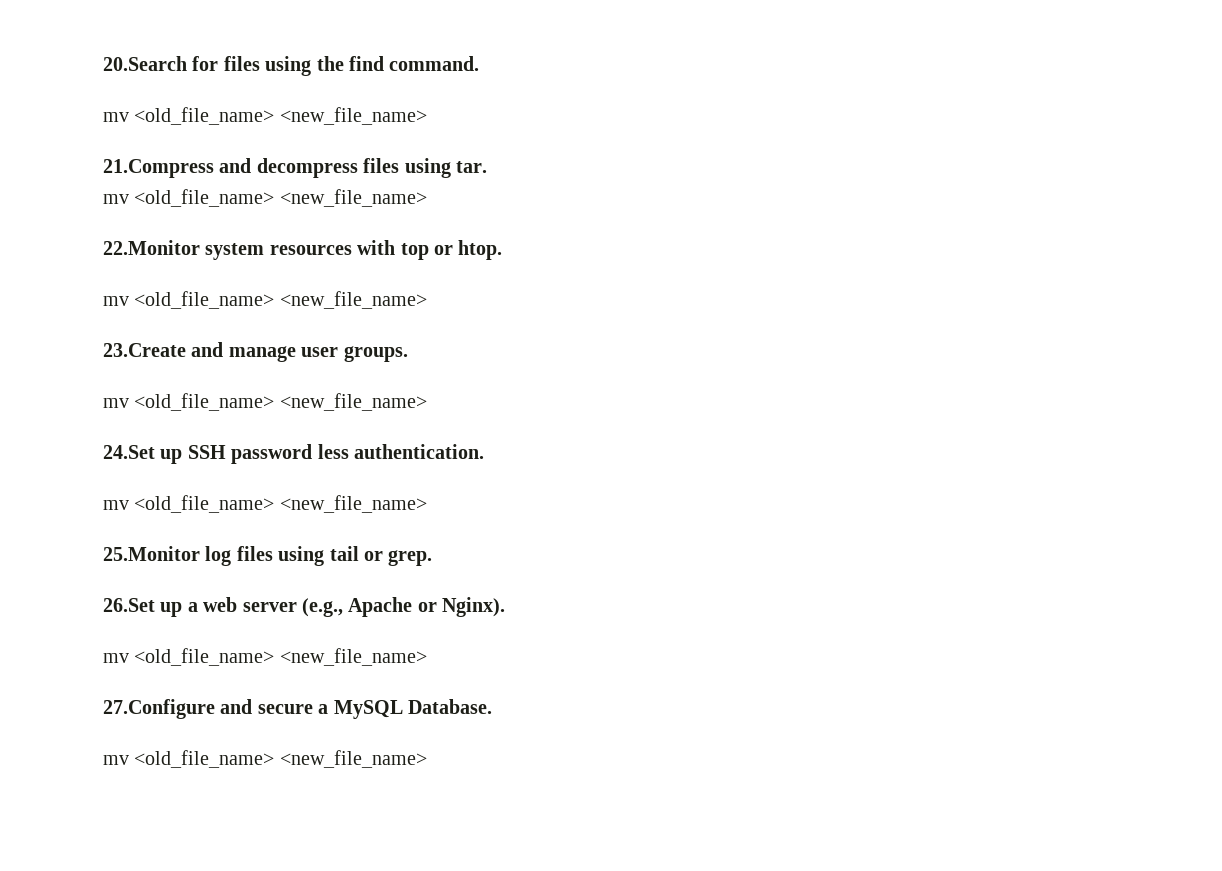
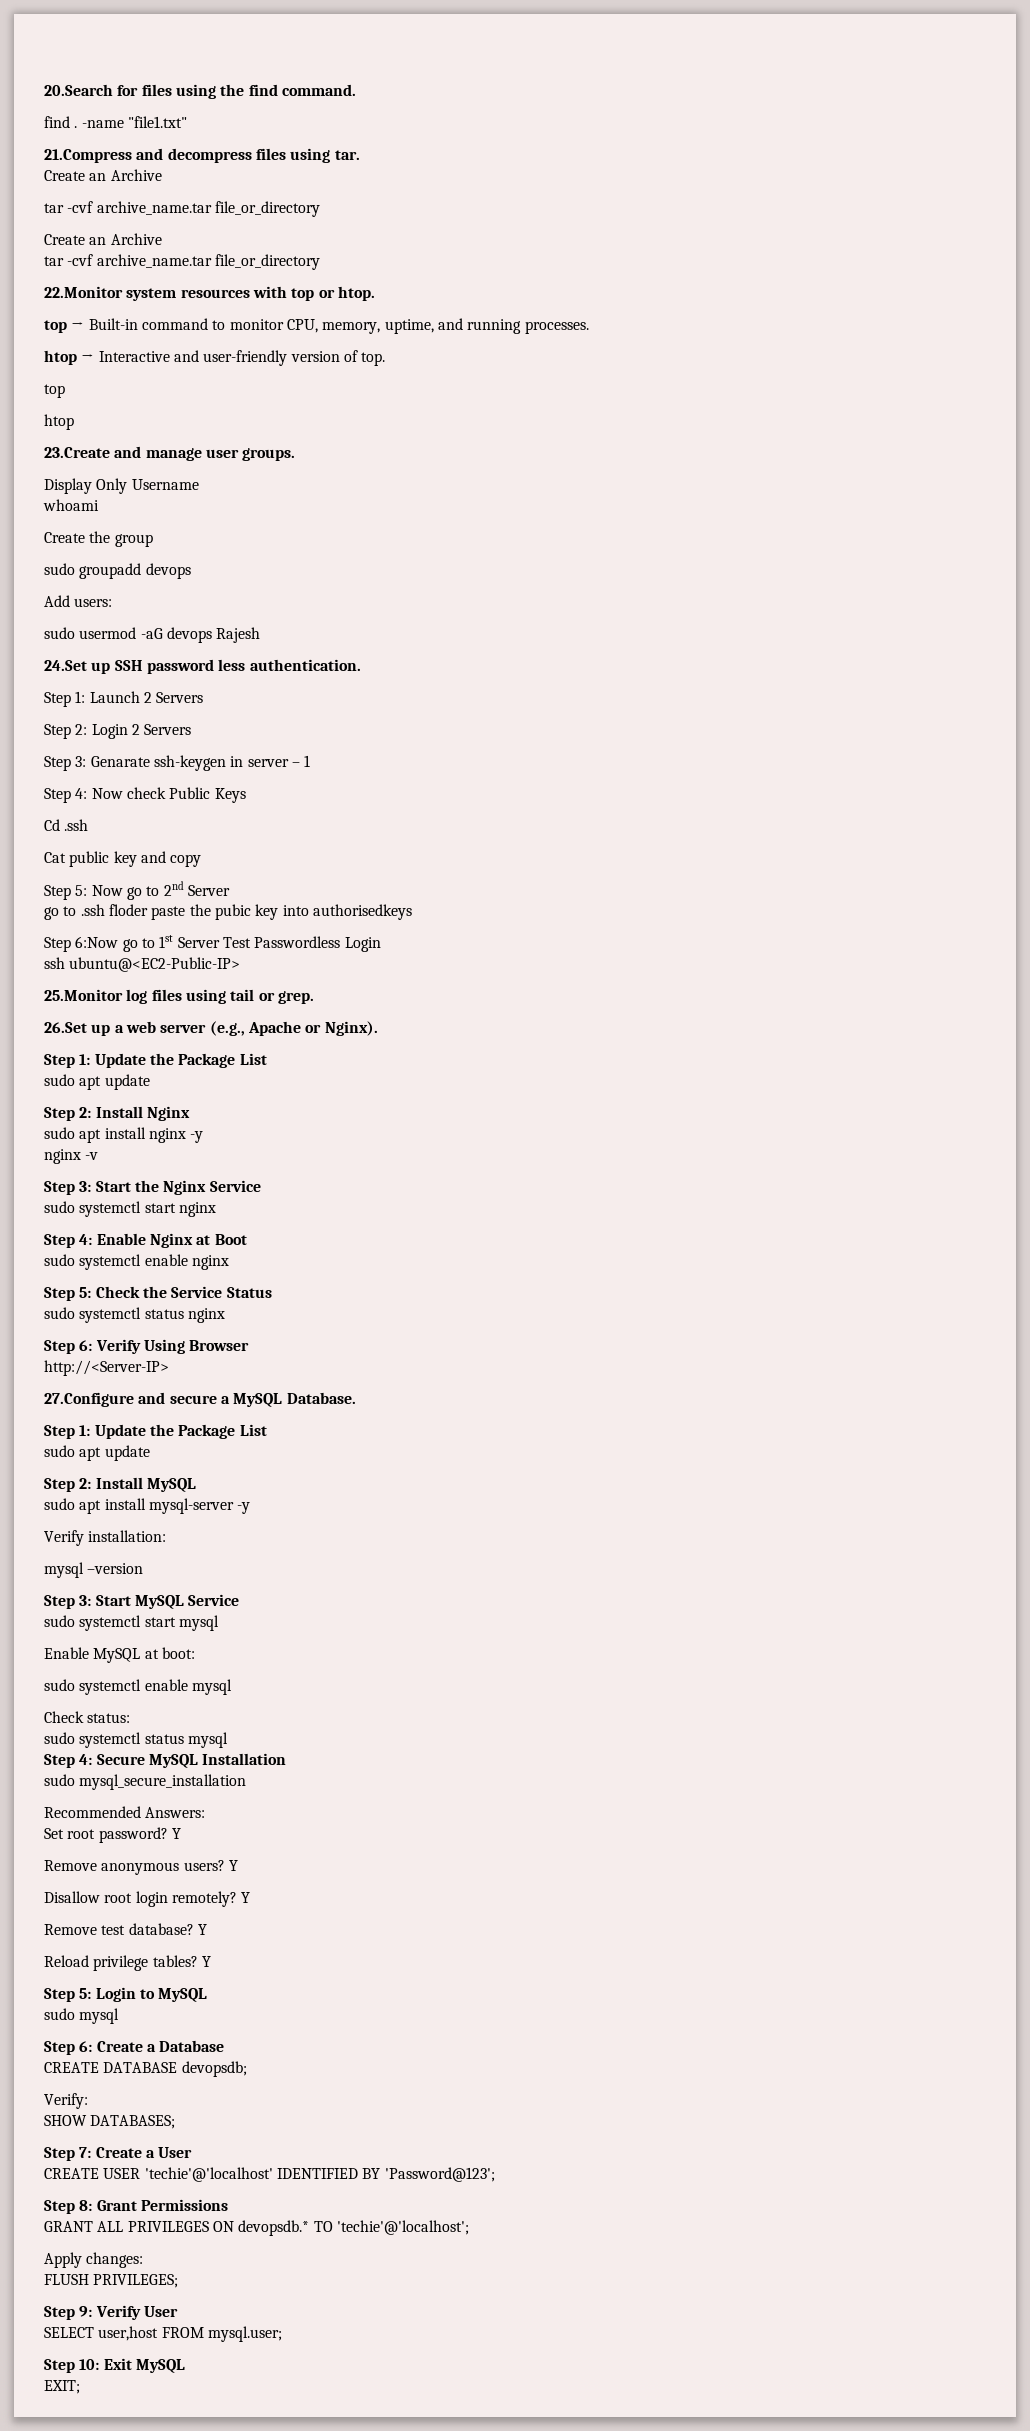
[103,107,427,125] mv <old_file_name> <new_file_name> -> [44,116,187,128] find . -name "file1.txt"
[103,189,427,207] mv <old_file_name> <new_file_name> -> [44,169,162,181] [44,201,320,217] [44,233,162,245] [44,254,320,270] Create an Archive // tar -cvf archive_name.tar file_or_directory // Create an Archive // tar -cvf archive_name.tar file_or_directory
[103,291,427,309] mv <old_file_name> <new_file_name> -> [44,318,589,334] [44,350,386,366] [44,384,65,398] [44,414,74,430] top → Built-in command to monitor CPU, memory, uptime, and running processes. // htop → Interactive and user-friendly version of top. // top // htop
[103,393,427,411] mv <old_file_name> <new_file_name> -> [44,478,199,494] [43,499,99,511] [44,531,153,547] [44,563,191,579] [44,595,113,607] [44,627,261,643] Display Only Username // whoami // Create the group // sudo groupadd devops // Add users: // sudo usermod -aG devops Rajesh
[103,495,427,513] mv <old_file_name> <new_file_name> -> [44,691,204,707] [44,724,192,739] [44,755,311,771] [44,787,246,803] [44,819,89,831] [44,851,202,867] [44,881,230,900] [44,904,412,920] [44,935,381,952] [44,957,241,972] Step 1: Launch 2 Servers // Step 2: Login 2 Servers // Step 3: Genarate ssh-keygen in server – 1 // Step 4: Now check Public Keys // Cd .ssh // Cat public key and copy // Step 5: Now go to 2nd Server // go to .ssh floder paste the pubic key into authorisedkeys // Step 6:Now go to 1st Server Test Passwordless Login // ssh ubuntu@<EC2-Public-IP>
[103,648,427,666] mv <old_file_name> <new_file_name> -> [44,1053,267,1068] [44,1074,150,1090] [44,1106,190,1121] [44,1127,204,1143] [44,1149,99,1164] [44,1180,261,1195] [44,1201,216,1217] [44,1233,247,1248] [44,1254,229,1270] [44,1286,272,1301] [44,1307,225,1323] [44,1339,250,1354] [44,1360,169,1376] Step 1: Update the Package List // sudo apt update // Step 2: Install Nginx // sudo apt install nginx -y // nginx -v // Step 3: Start the Nginx Service // sudo systemctl start nginx // Step 4: Enable Nginx at Boot // sudo systemctl enable nginx // Step 5: Check the Service Status // sudo systemctl status nginx // Step 6: Verify Using Browser // http://<Server-IP>
[103,750,427,768] mv <old_file_name> <new_file_name> -> [44,1424,267,1439] [44,1445,150,1461] [44,1477,196,1492] [44,1498,251,1514] [44,1530,167,1546] [44,1562,144,1578] [44,1594,240,1609] [44,1615,219,1631] [44,1647,195,1663] [44,1679,232,1695] [44,1711,131,1723] [44,1732,228,1748] [44,1753,287,1768] [44,1774,247,1790] [44,1806,206,1818] [44,1827,181,1843] [44,1860,238,1875] [44,1891,251,1907] [44,1923,207,1935] [44,1955,211,1971] [44,1987,208,2002] [44,2008,120,2024] [44,2040,225,2055] [44,2061,247,2077] [44,2093,88,2109] [44,2115,176,2129] [44,2147,193,2161] [44,2167,495,2182] [44,2199,228,2214] [44,2220,469,2236] [44,2252,144,2268] [44,2274,179,2288] [44,2305,178,2320] [44,2326,282,2342] [44,2358,185,2373] [44,2380,80,2394] Step 1: Update the Package List // sudo apt update // Step 2: Install MySQL // sudo apt install mysql-server -y // Verify installation: // mysql –version // Step 3: Start MySQL Service // sudo systemctl start mysql // Enable MySQL at boot: // sudo systemctl enable mysql // Check status: // sudo systemctl status mysql // Step 4: Secure MySQL Installation // sudo mysql_secure_installation // Recommended Answers: // Set root password? Y // Remove anonymous users? Y // Disallow root login remotely? Y // Remove test database? Y // Reload privilege tables? Y // Step 5: Login to MySQL // sudo mysql // Step 6: Create a Database // CREATE DATABASE devopsdb; // Verify: // SHOW DATABASES; // Step 7: Create a User // CREATE USER 'techie'@'localhost' IDENTIFIED BY 'Password@123'; // Step 8: Grant Permissions // GRANT ALL PRIVILEGES ON devopsdb.* TO 'techie'@'localhost'; // Apply changes: // FLUSH PRIVILEGES; // Step 9: Verify User // SELECT user,host FROM mysql.user; // Step 10: Exit MySQL // EXIT;

